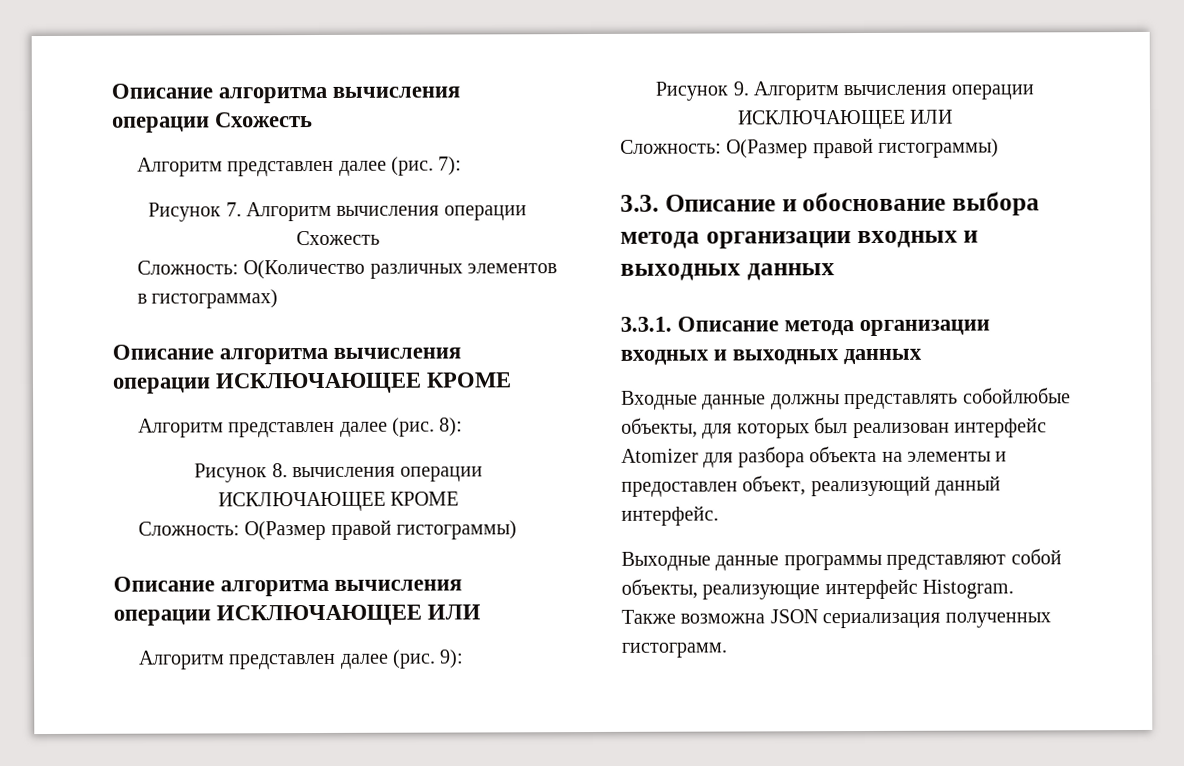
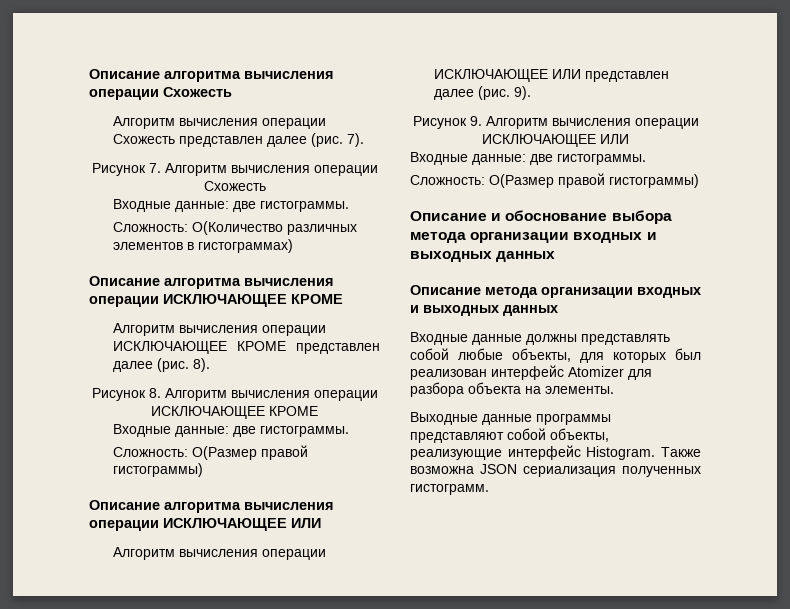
[227,156,463,177] представлен далее (рис. 7): -> [178,118,326,129] [112,133,364,147] вычисления операции Схожесть представлен далее (рис. 7).
(380, 238) none -> [112,199,349,212] // Входные данные: две гистограммы.
[228,417,464,438] [194,463,483,483] [217,491,460,512] представлен далее (рис. 8): // Рисунок 8. вычисления операции ИСКЛЮЧАЮЩЕЕ КРОМЕ -> [178,325,326,336] [112,341,380,354] [112,358,210,372] [91,388,378,401] [151,406,318,419] [112,424,349,437] вычисления операции ИСКЛЮЧАЮЩЕЕ КРОМЕ представлен далее (рис. 8). // Рисунок 8. Алгоритм вычисления операции ИСКЛЮЧАЮЩЕЕ КРОМЕ // Входные данные: две гистограммы.
[228,649,465,670] представлен далее (рис. 9): -> [178,549,326,560] [433,69,669,82] [433,86,531,100] вычисления операции ИСКЛЮЧАЮЩЕЕ ИЛИ представлен далее (рис. 9).
[620,137,1000,159] [620,194,659,212] // Сложность: О(Размер правой гистограммы) // 3.3. -> [410,152,646,165] [410,173,699,188] // Входные данные: две гистограммы. // Сложность: О(Размер правой гистограммы) //
[620,316,672,332] 3.3.1. -> (556, 256) none
[962,387,1071,404] собойлюбые -> [410,348,503,360] собой любые
[907,451,1008,462] [621,475,1002,497] [621,505,719,526] элементы и предоставлен объект, реализующий данный интерфейс. -> [545,386,614,394] элементы.

